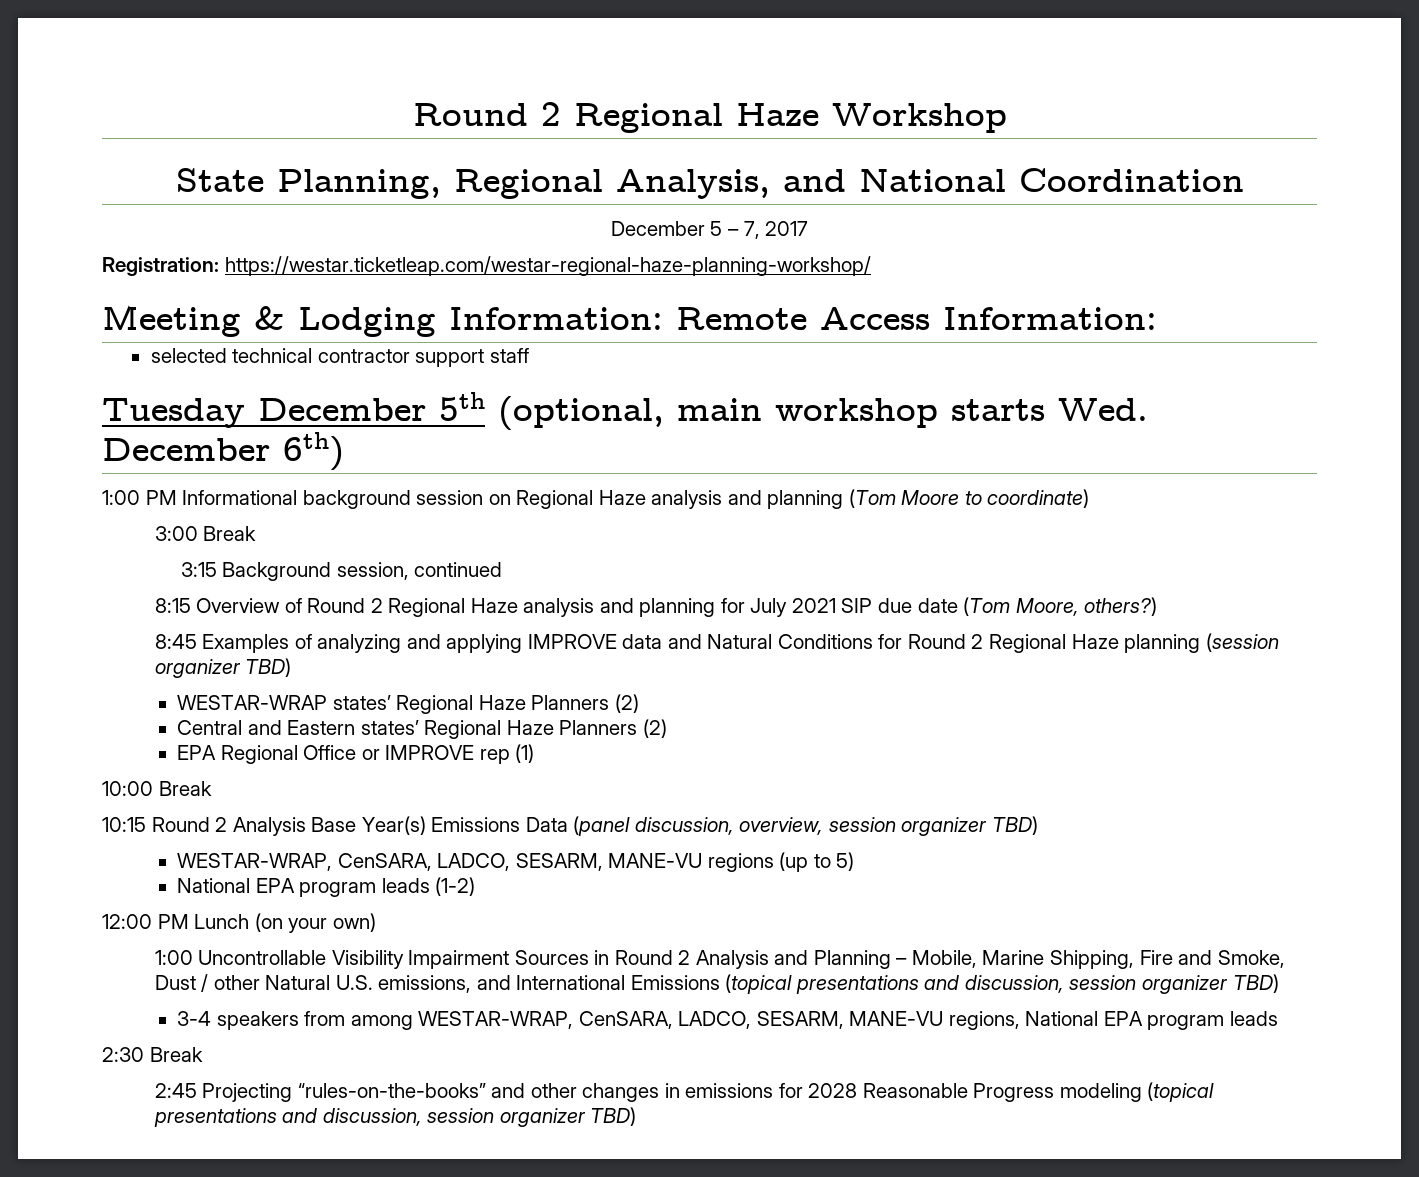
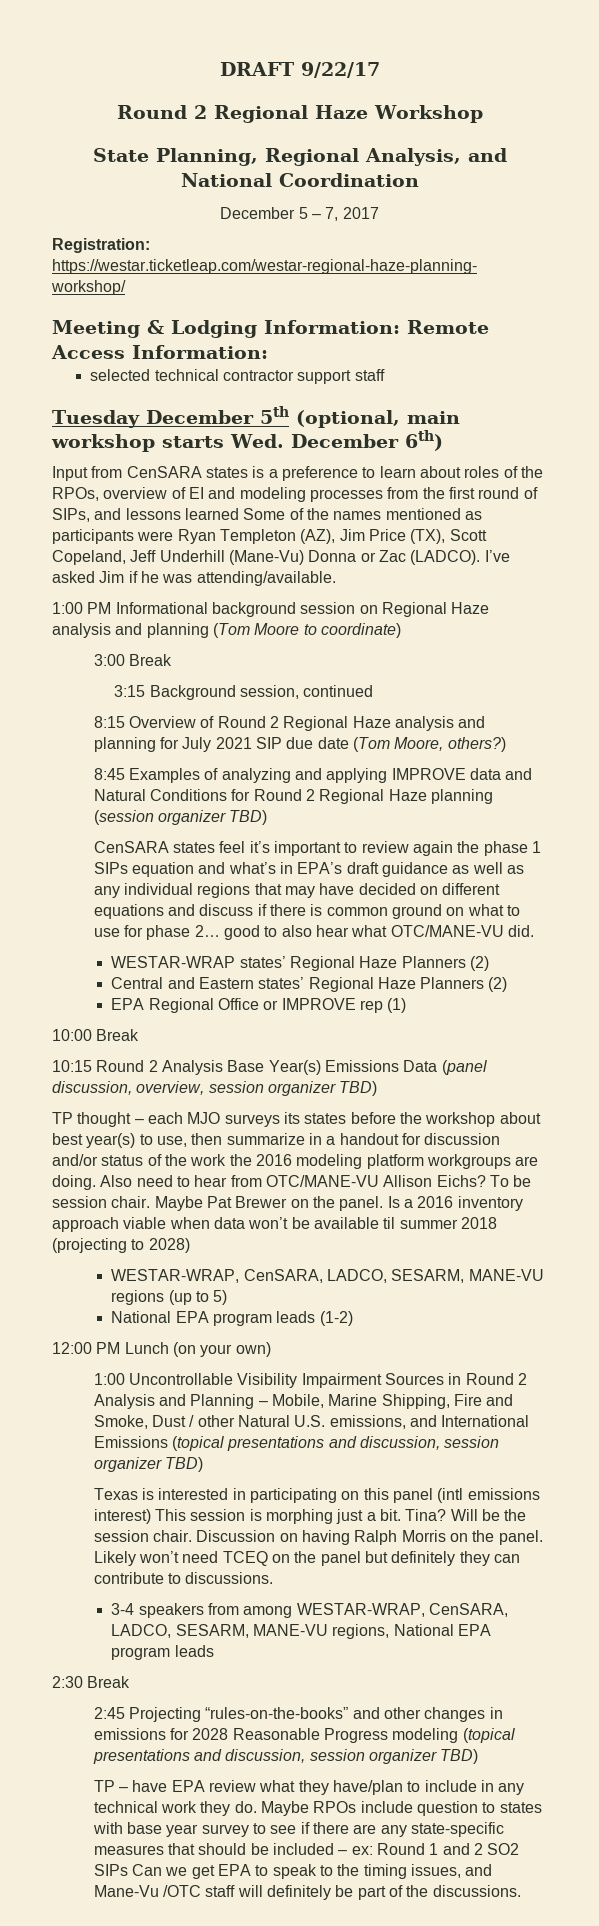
(412, 114) none -> [219,62,380,78] DRAFT 9/22/17 //
(344, 451) none -> [52,466,543,481] [52,487,538,502] [52,508,482,522] [52,529,487,544] [52,550,510,565] [52,571,336,586] // Input from CenSARA states is a preference to learn about roles of the RPOs, overview of EI and modeling processes from the first round of SIPs, and lessons learned Some of the names mentioned as participants were Ryan Templeton (AZ), Jim Price (TX), Scott Copeland, Jeff Underhill (Mane-Vu) Donna or Zac (LADCO). I’ve asked Jim if he was attending/available.
(292, 667) none -> [93,841,541,856] [93,862,524,877] [93,883,501,898] [93,904,520,919] [93,925,534,940] // CenSARA states feel it’s important to review again the phase 1 SIPs equation and what’s in EPA’s draft guidance as well as any individual regions that may have decided on different equations and discuss if there is common ground on what to use for phase 2… good to also hear what OTC/MANE-VU did.
(1038, 825) none -> [52,1112,541,1127] [52,1133,501,1148] [52,1154,539,1169] [52,1175,532,1190] [52,1196,523,1211] [52,1217,497,1232] [52,1238,190,1253] // TP thought – each MJO surveys its states before the workshop about best year(s) to use, then summarize in a handout for discussion and/or status of the work the 2016 modeling platform workgroups are doing. Also need to hear from OTC/MANE-VU Allison Eichs? To be session chair. Maybe Pat Brewer on the panel. Is a 2016 inventory approach viable when data won’t be available til summer 2018 (projecting to 2028)
(1279, 983) none -> [93,1488,540,1503] [93,1509,527,1524] [93,1530,543,1545] [93,1551,520,1566] [93,1572,274,1584] // Texas is interested in participating on this panel (intl emissions interest) This session is morphing just a bit. Tina? Will be the session chair. Discussion on having Ralph Morris on the panel. Likely won’t need TCEQ on the panel but definitely they can contribute to discussions.
(637, 1116) none -> [93,1780,525,1795] [93,1801,542,1816] [92,1822,504,1837] [93,1843,520,1855] [93,1864,493,1879] [93,1885,521,1900] // TP – have EPA review what they have/plan to include in any technical work they do. Maybe RPOs include question to states with base year survey to see if there are any state-specific measures that should be included – ex: Round 1 and 2 SO2 SIPs Can we get EPA to speak to the timing issues, and Mane-Vu /OTC staff will definitely be part of the discussions.

